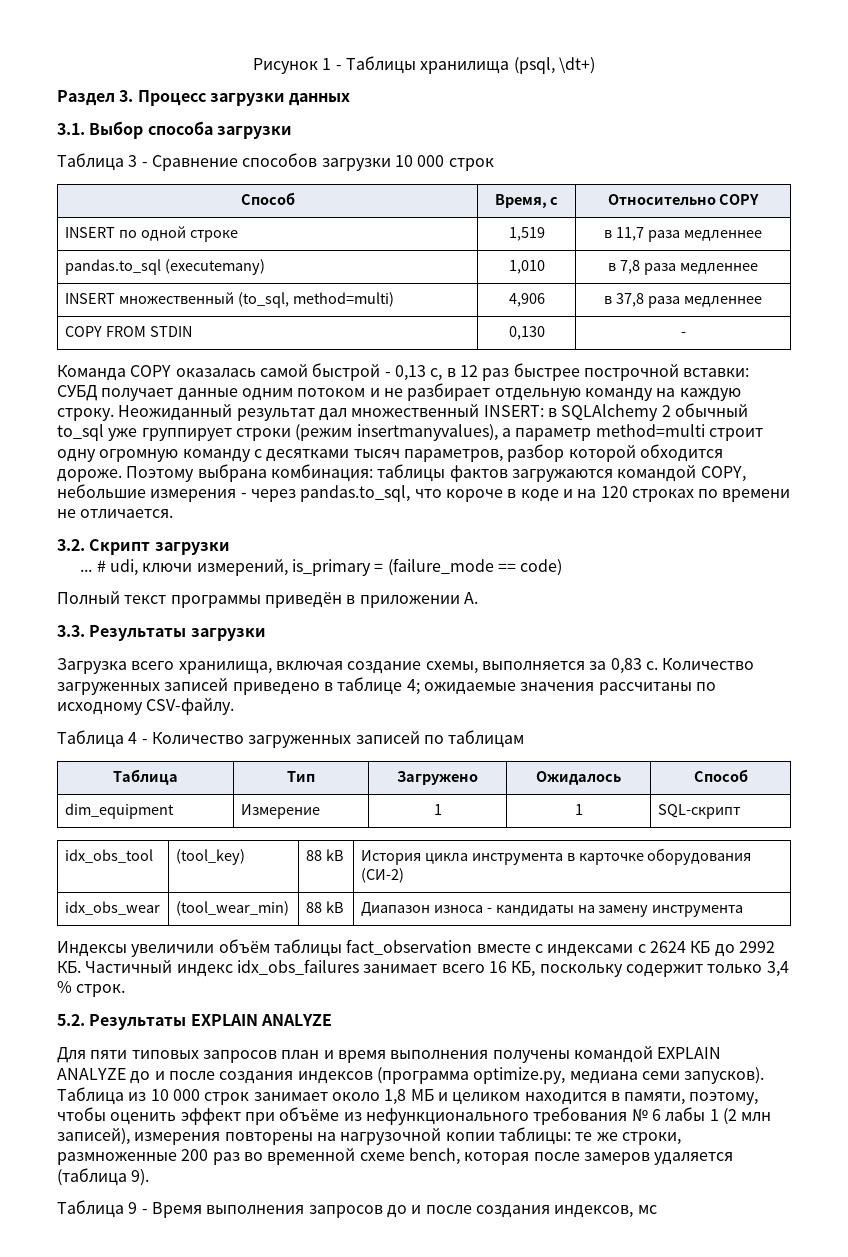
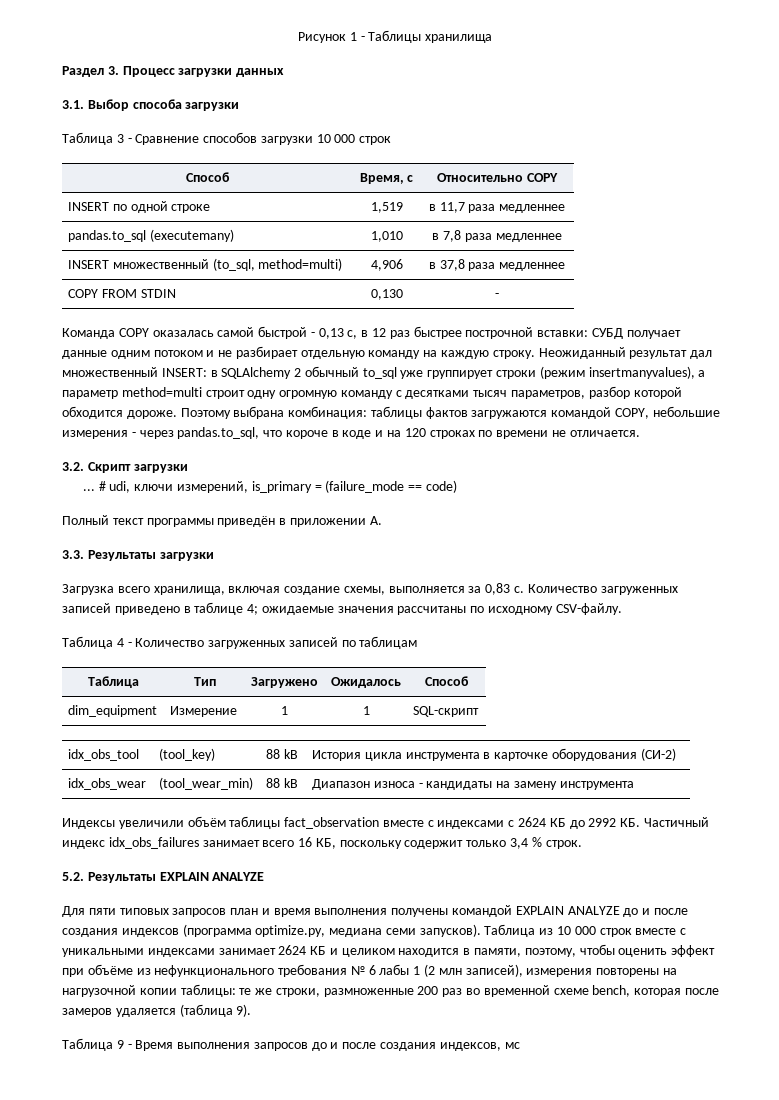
[513,57,595,74] (psql, \dt+) -> (493, 38) none
[253,1089,434,1105] занимает около 1,8 МБ -> [635,928,687,935] [62,945,327,957] вместе с уникальными индексами занимает 2624 КБ

